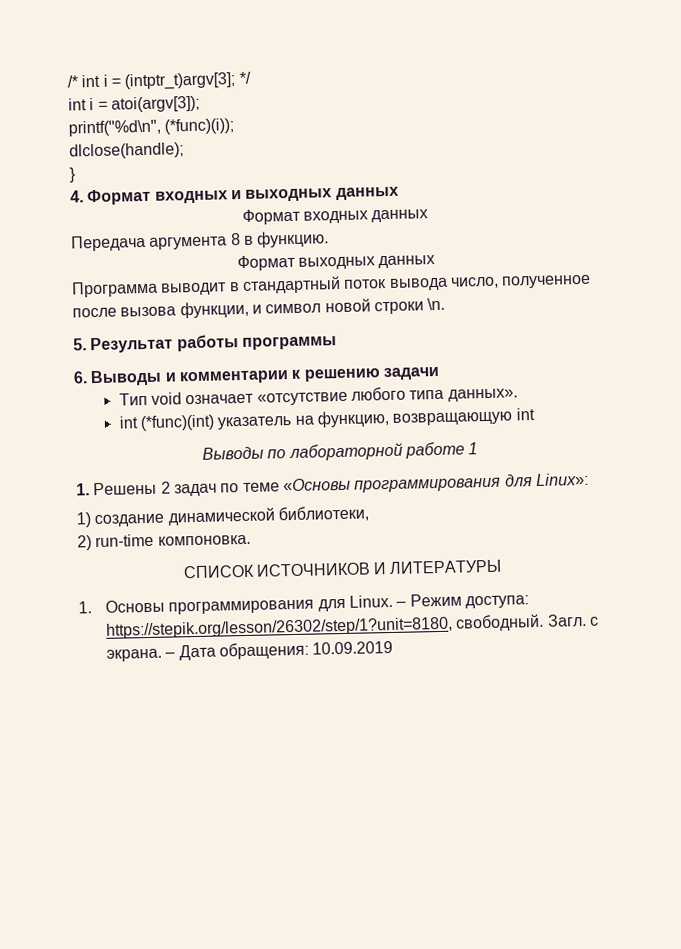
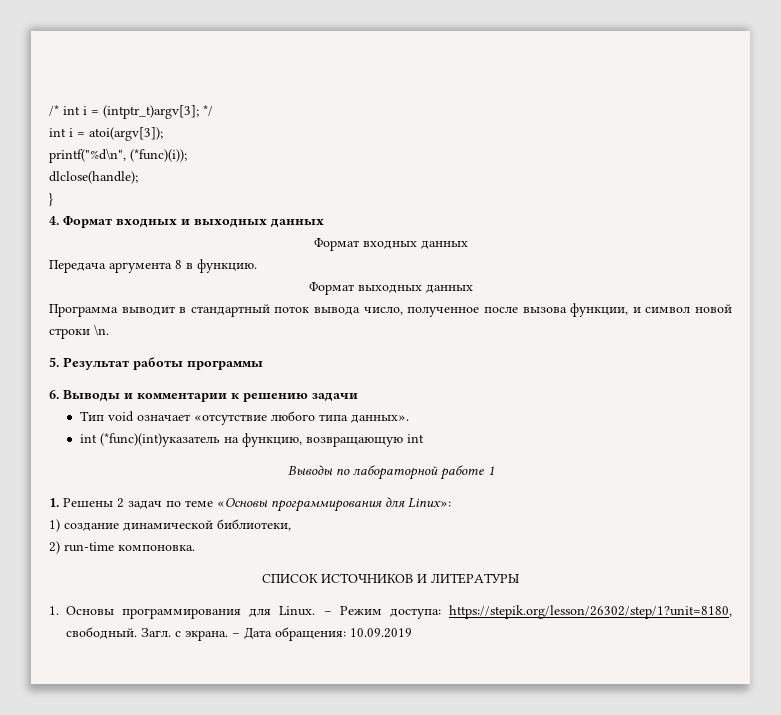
[139,414,293,432] (*func)(int) указатель -> [100,433,221,447] (*func)(int)указатель

